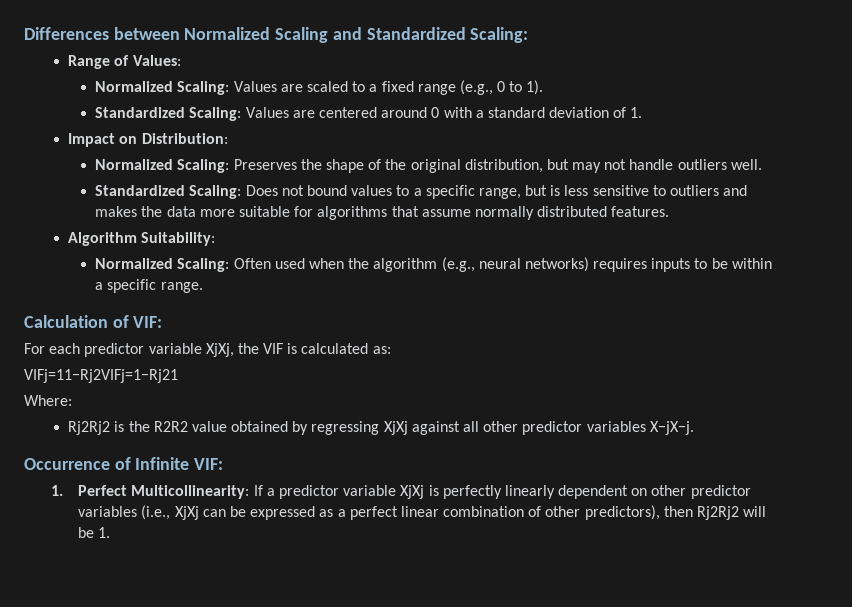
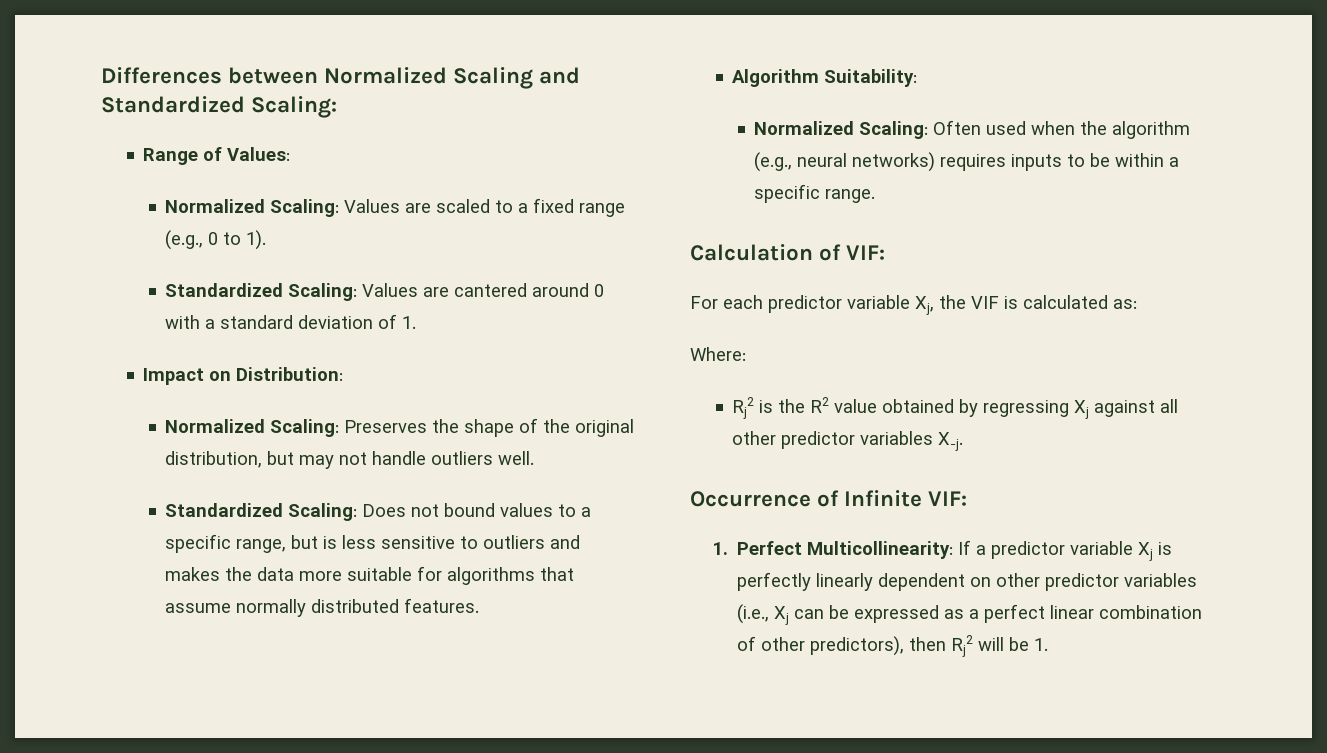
[318,107,377,118] centered -> [454,283,528,297] cantered
[205,343,234,357] XjXj, -> [915,296,934,315] Xj,
[24,369,178,383] // VIFj=11−Rj2VIFj=1−Rj21 -> (1137, 304) none
[68,421,111,435] Rj2Rj2 -> [732,397,755,419] Rj2
[153,421,188,432] R2R2 -> [810,397,830,413] R2
[383,421,408,435] XjXj -> [1074,400,1090,419] Xj
[649,421,694,435] X−jX−j. -> [938,432,964,451] X−j.
[400,485,425,499] XjXj -> [1138,542,1154,561] Xj
[174,506,199,520] XjXj -> [774,606,790,625] Xj
[696,506,739,520] Rj2Rj2 -> [951,635,974,657] Rj2

